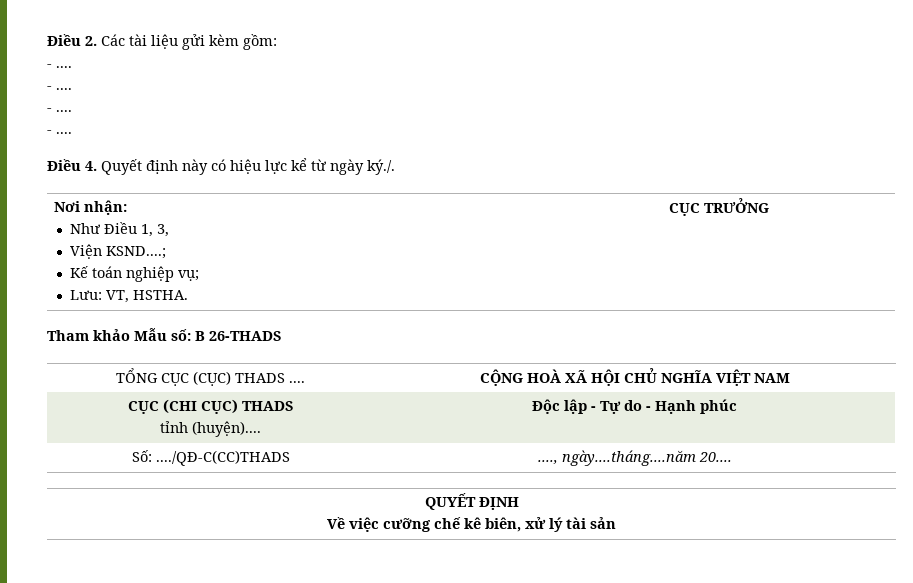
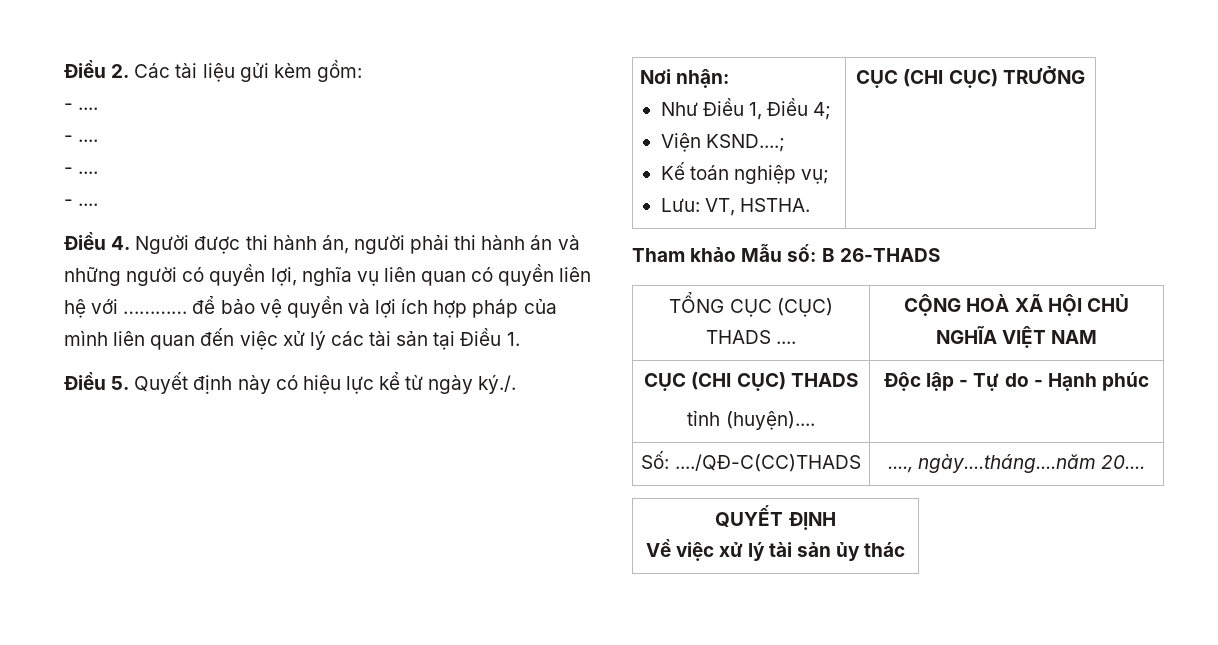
(97, 166) none -> [135,235,580,254] [64,264,592,286] [64,296,557,318] [64,328,520,350] [64,372,130,390] Người được thi hành án, người phải thi hành án và những người có quyền lợi, nghĩa vụ liên quan có quyền liên hệ với ………… để bảo vệ quyền và lợi ích hợp pháp của mình liên quan đến việc xử lý các tài sản tại Điều 1. // Điều 5.
[157,224,170,237] 3, -> [766,98,832,120] Điều 4;
(700, 209) none -> [903,69,998,88] (CHI CỤC)
[383,517,521,532] cưỡng chế kê biên, -> (714, 551) none
(616, 523) none -> [836,542,906,561] ủy thác

